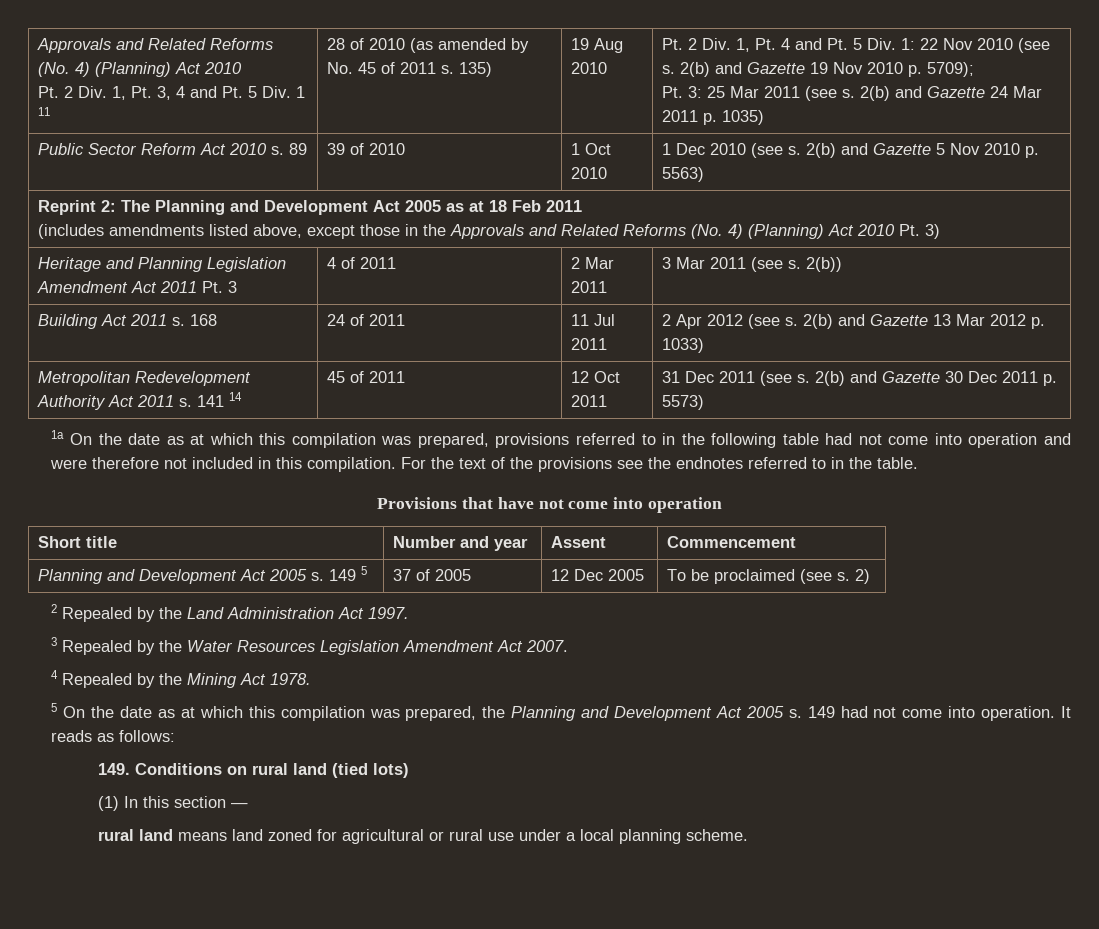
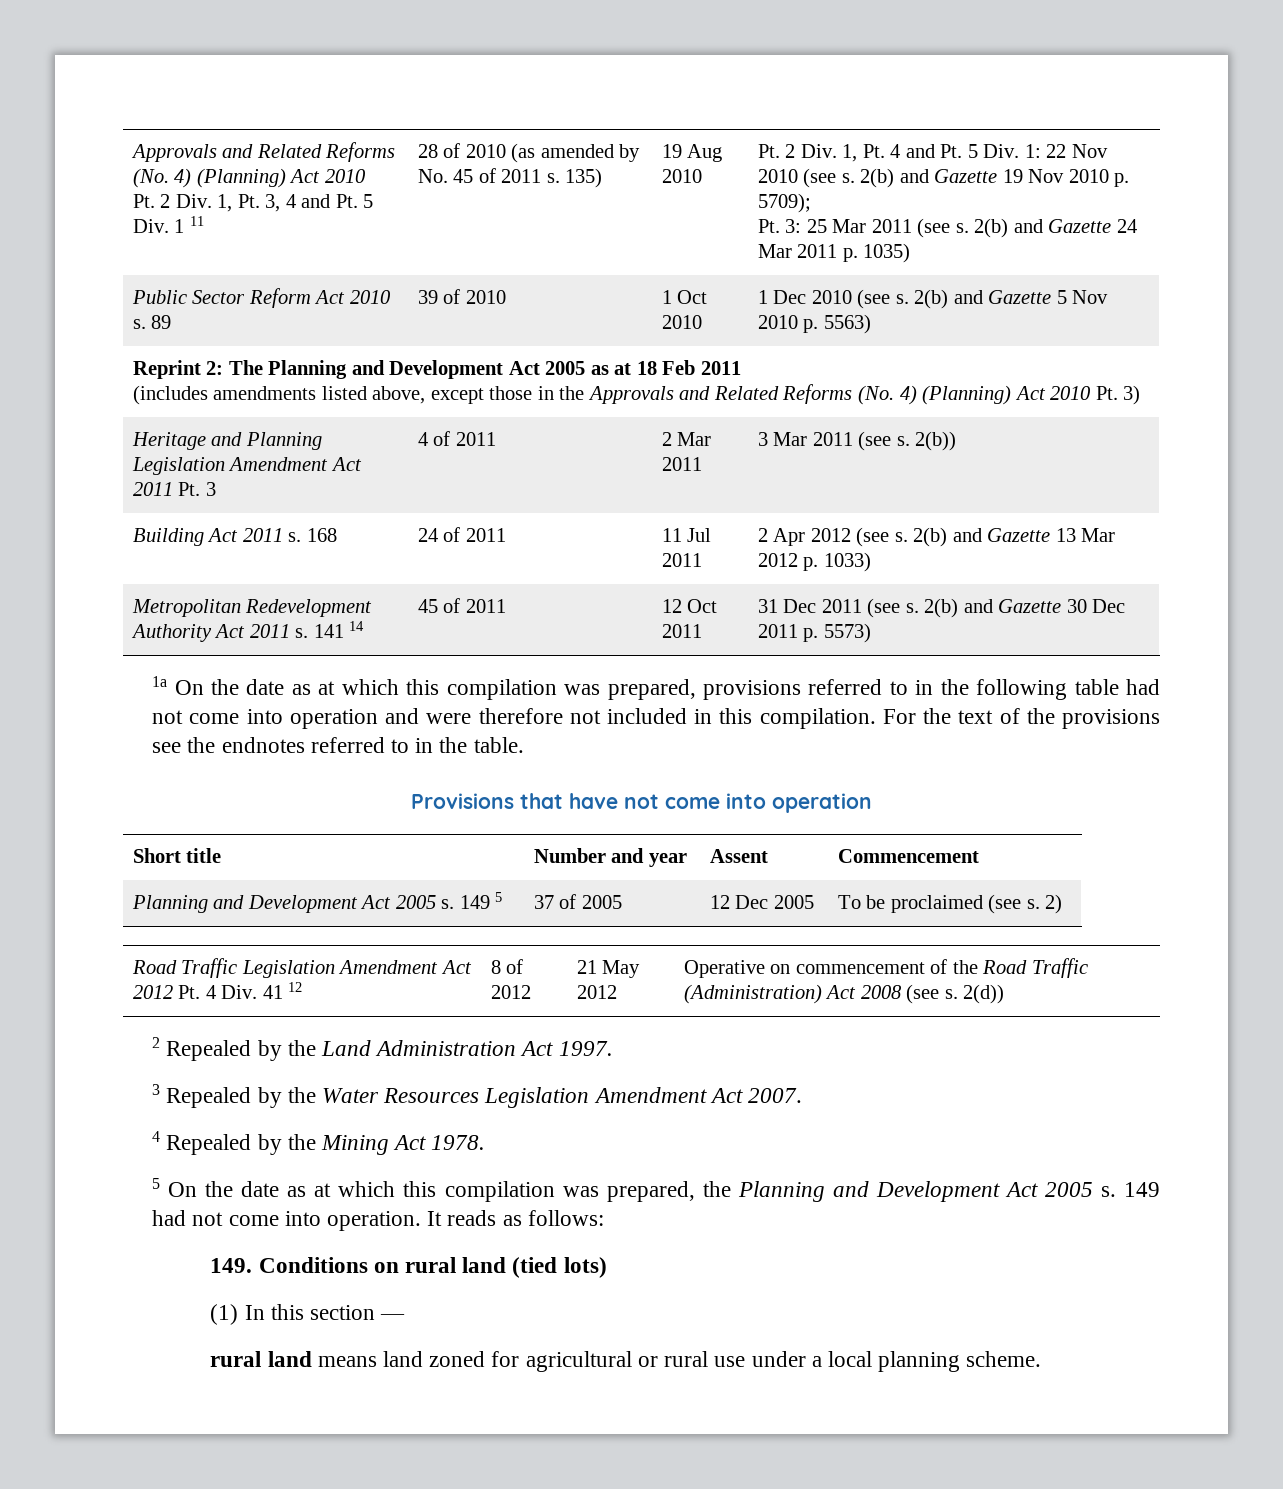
(871, 576) none -> [131,958,472,978] [132,982,303,999] [490,959,524,974] [490,985,531,999] [576,960,641,978] [576,985,617,999] [683,958,1088,978] [683,984,1005,1004] // Road Traffic Legislation Amendment Act 2012 Pt. 4 Div. 41 12 | 8 of 2012 | 21 May 2012 | Operative on commencement of the Road Traffic (Administration) Act 2008 (see s. 2(d))

